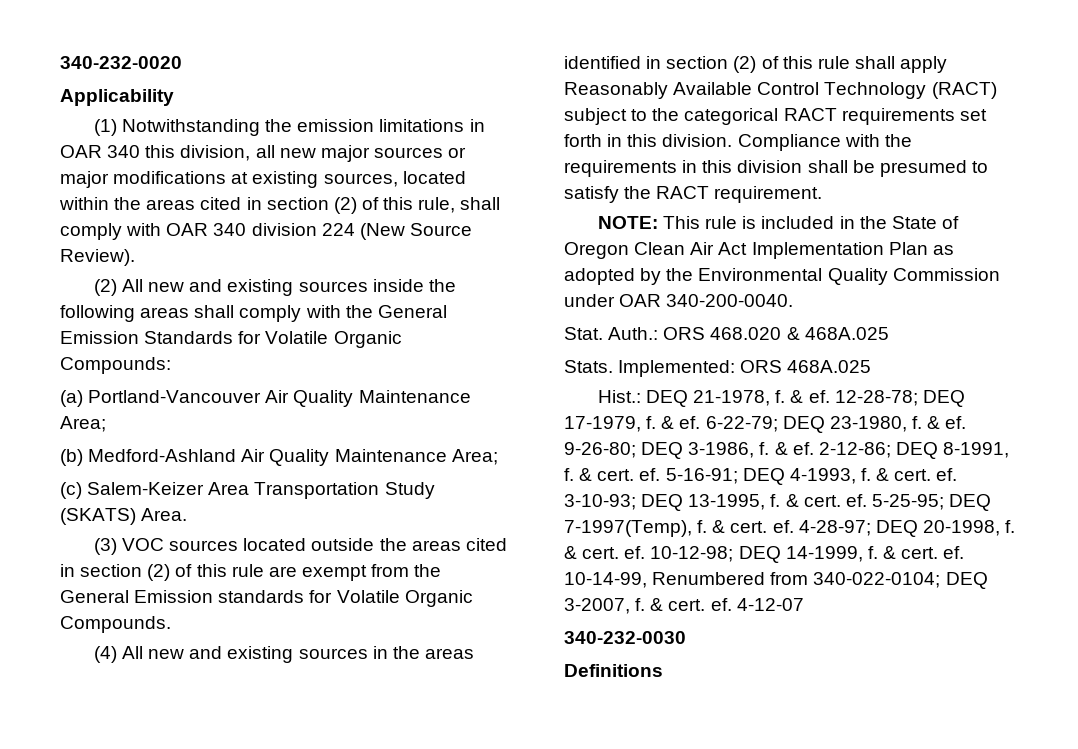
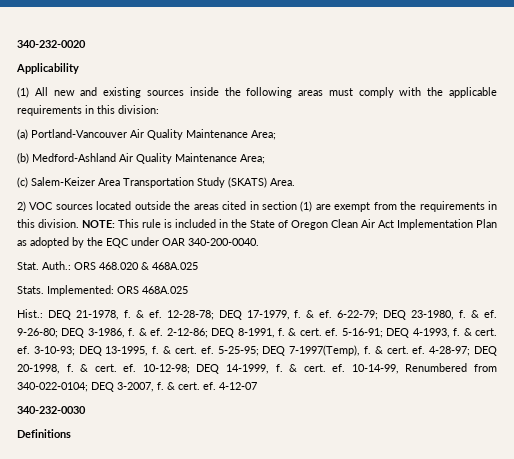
[121,119,485,136] [60,145,467,162] [60,171,466,188] [59,197,501,214] [60,223,472,240] [60,249,135,266] [93,279,117,296] Notwithstanding the emission limitations in OAR 340 this division, all new major sources or major modifications at existing sources, located within the areas cited in section (2) of this rule, shall comply with OAR 340 division 224 (New Source Review). // (2) -> (29, 92) none
[194,305,235,318] shall -> [328,88,353,96] must
[377,305,447,318] [60,331,402,348] [60,357,171,374] General Emission Standards for Volatile Organic Compounds: -> [448,87,497,98] [17,105,159,116] applicable requirements in this division:
[93,538,117,555] (3) -> [17,201,26,212] 2)
[147,564,442,581] [60,590,473,607] [60,616,171,633] [93,646,474,663] [564,56,948,73] [564,82,997,99] [564,108,987,125] [564,134,912,151] [564,160,988,177] [564,186,823,203] (2) of this rule are exempt from the General Emission standards for Volatile Organic Compounds. // (4) All new and existing sources in the areas identified in section (2) of this rule shall apply Reasonably Available Control Technology (RACT) subject to the categorical RACT requirements set forth in this division. Compliance with the requirements in this division shall be presumed to satisfy the RACT requirement. // -> [300,201,497,212] [17,219,79,228] (1) are exempt from the requirements in this division.
[698,268,1000,285] Environmental Quality Commission -> [106,238,129,248] EQC

